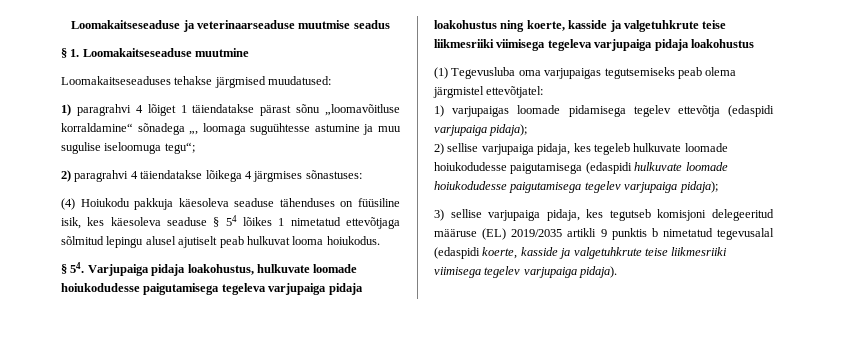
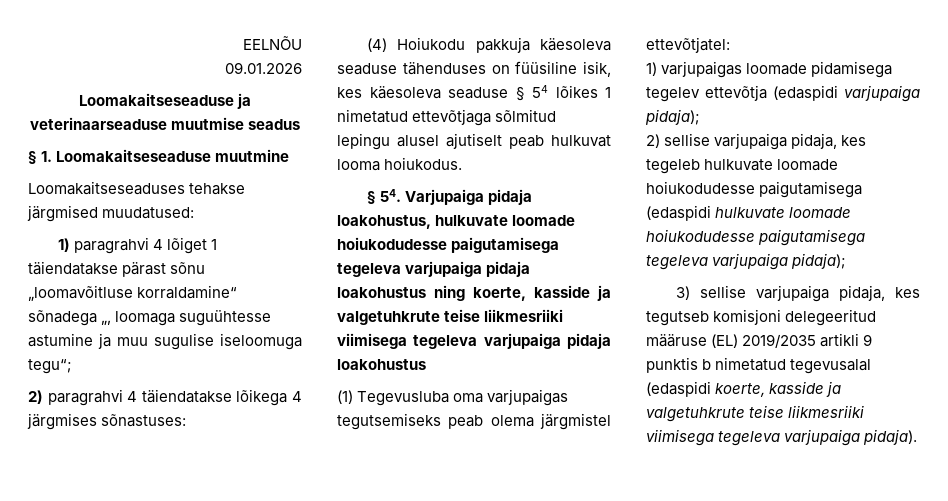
(71, 24) none -> [243,36,302,50] [225,62,302,74] EELNÕU // 09.01.2026 //
[584,181,621,193] tegelev -> [646,255,708,270] tegeleva
[484,266,521,278] tegelev -> [718,431,781,446] tegeleva

